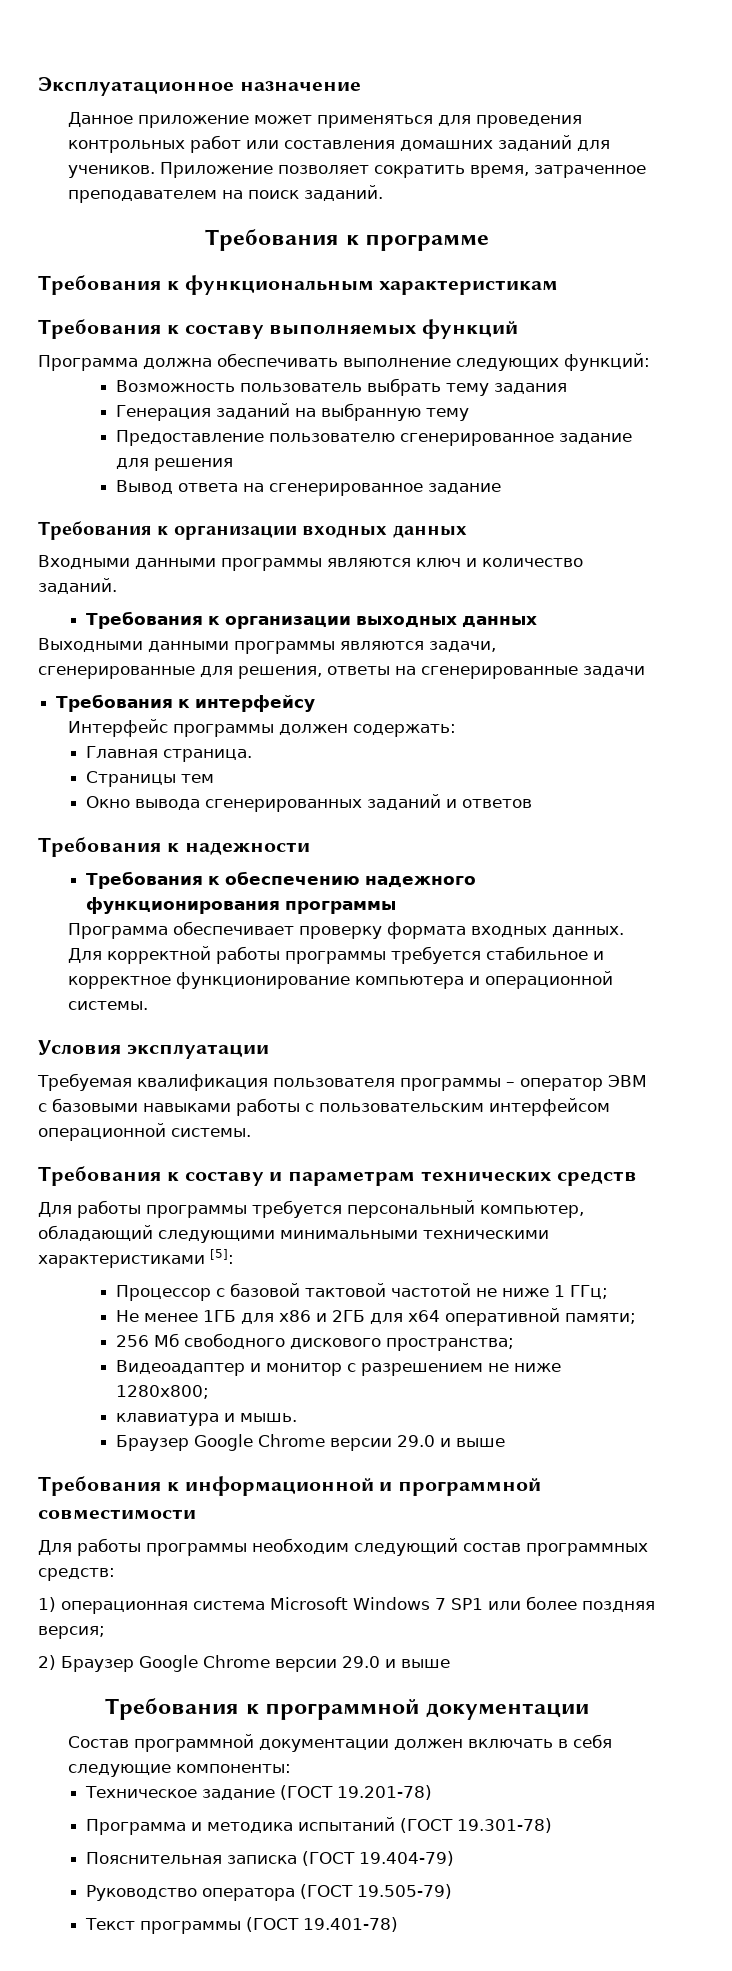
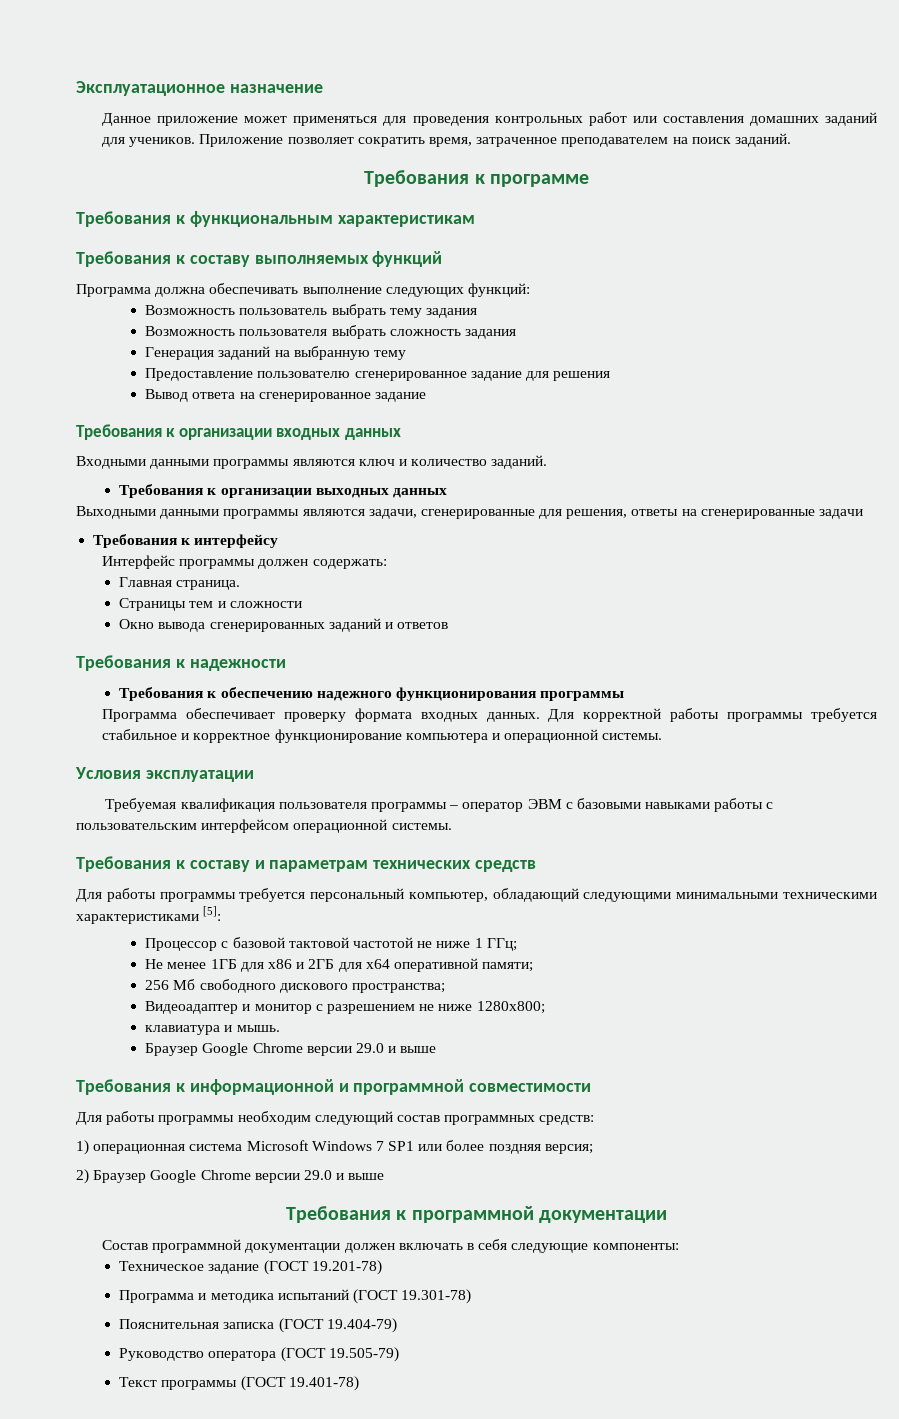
(567, 388) none -> [145,325,516,339] // Возможность пользователя выбрать сложность задания
(214, 778) none -> [217,601,302,608] и сложности

